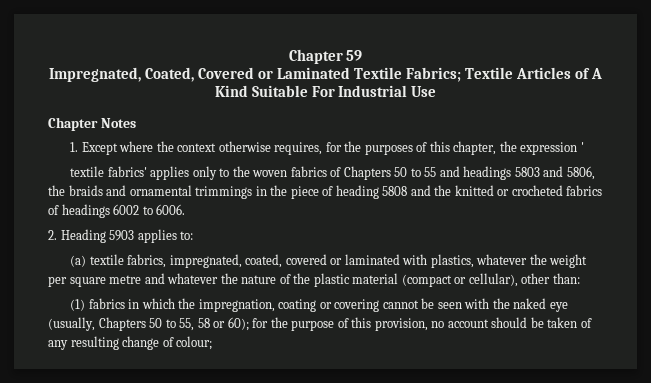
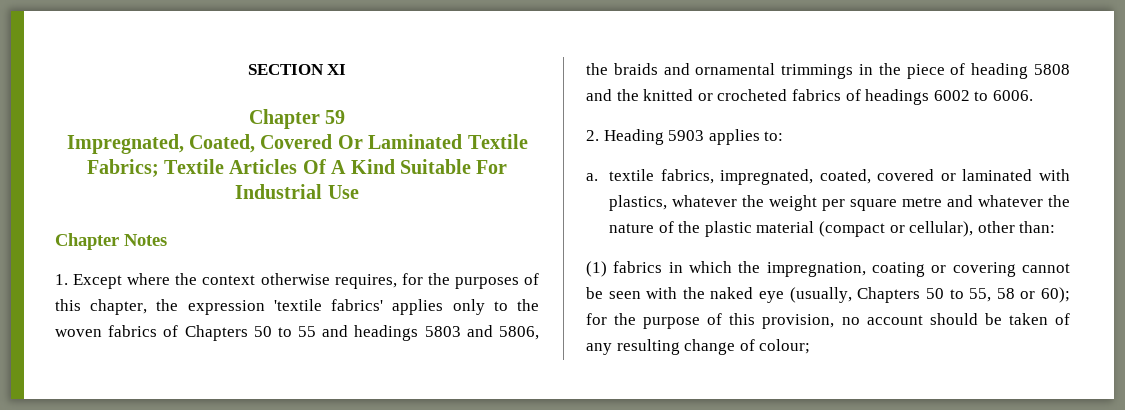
(288, 56) none -> [247,64,347,75] SECTION XI //
[258,70,274,79] or -> [337,135,363,149] Or
[574,68,590,79] of -> [302,159,326,174] Of
[580,142,584,152] [70,166,105,177] ' // textile -> [273,299,322,311] 'textile
[70,255,87,267] (a) -> [586,173,598,181] a.

